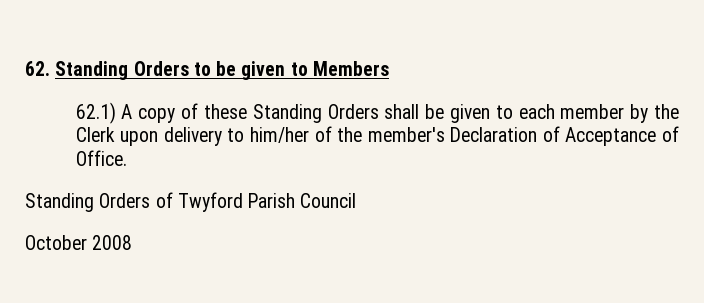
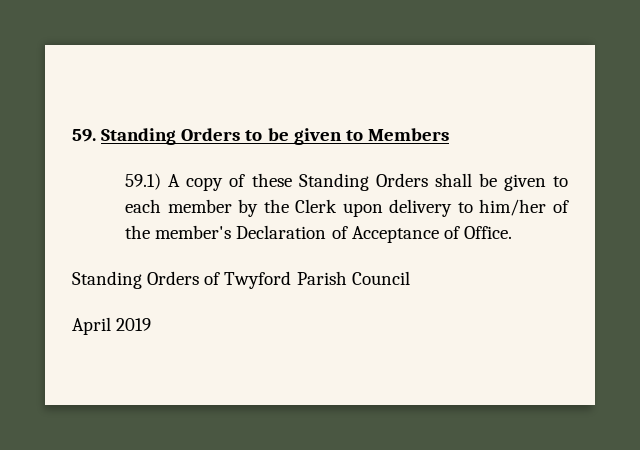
[25,61,50,76] 62. -> [72,129,96,142] 59.
[75,102,116,124] 62.1) -> [125,173,162,190] 59.1)
[25,235,133,250] October 2008 -> [72,317,152,335] April 2019

